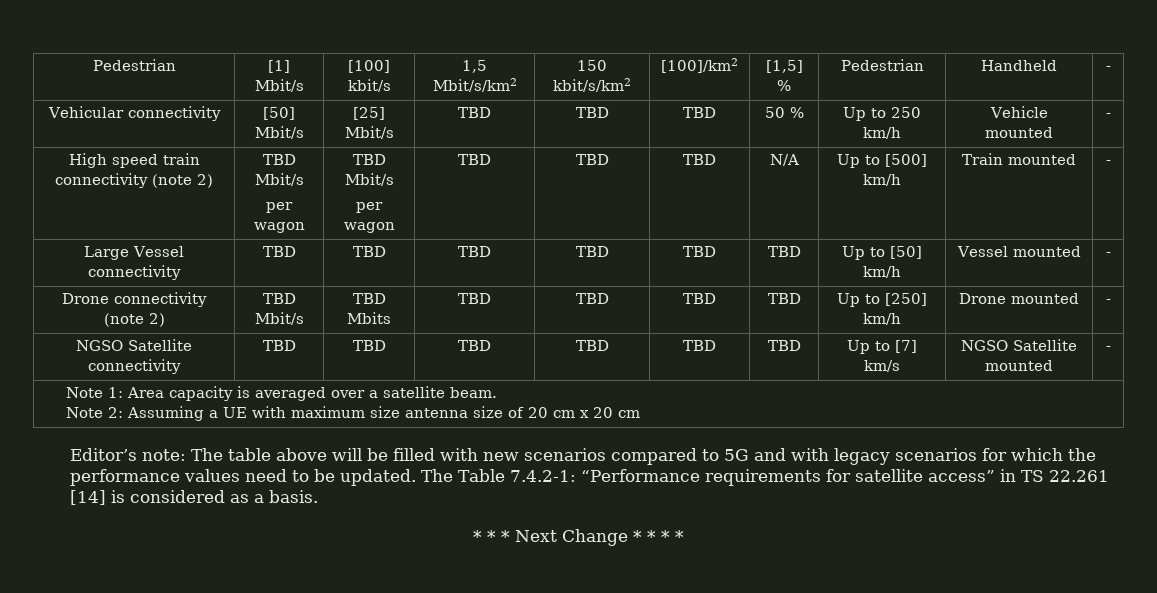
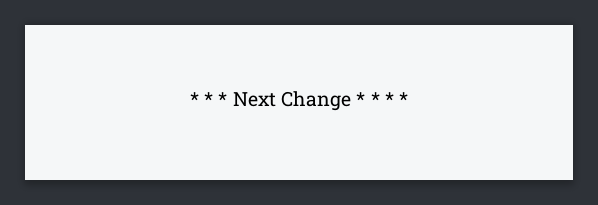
[92,59,176,71] [268,60,290,73] [254,79,304,92] [348,60,390,73] [347,79,391,92] [462,60,487,73] [432,78,517,92] [577,60,607,71] [553,78,631,92] [661,58,738,73] [765,60,803,73] [777,80,791,91] [840,59,924,71] [981,60,1057,71] [1105,66,1111,71] [47,106,221,121] [263,107,295,120] [254,126,304,139] [353,107,385,120] [344,126,394,139] [458,107,491,118] [575,107,609,118] [683,107,716,118] [764,107,804,118] [843,107,921,121] [863,127,901,139] [989,106,1048,118] [985,127,1053,138] [1105,113,1111,118] [68,153,200,168] [55,173,213,188] [262,154,296,165] [254,173,304,186] [266,202,293,213] [253,222,305,233] [352,154,386,165] [344,173,394,186] [356,202,383,213] [343,222,395,233] [458,154,491,165] [575,154,609,165] [683,154,716,165] [769,154,799,166] [837,154,927,168] [863,174,901,186] [962,153,1076,165] [1105,160,1111,165] [84,246,185,260] [88,265,181,280] [262,246,296,257] [352,246,386,257] [458,246,491,257] [575,246,609,257] [683,246,716,257] [767,246,801,257] [842,246,922,260] [863,266,901,278] [956,246,1081,257] [1105,252,1111,257] [62,292,207,307] [103,313,165,327] [262,293,296,304] [254,312,304,325] [352,293,386,304] [347,312,391,324] [458,293,491,304] [575,293,609,304] [683,293,716,304] [767,293,801,304] [837,293,927,307] [863,313,901,325] [959,293,1079,304] [1105,299,1111,304] [76,339,192,351] [88,359,181,374] [262,340,296,351] [352,340,386,351] [458,340,491,351] [575,340,609,351] [683,340,716,351] [767,340,801,351] [847,340,917,354] [864,360,900,372] [961,339,1077,351] [985,360,1053,371] [1105,346,1111,351] [65,386,497,401] [65,406,640,421] [69,448,1096,465] [69,469,1109,486] [69,490,318,505] Pedestrian | [1] Mbit/s | [100] kbit/s | 1,5 Mbit/s/km2 | 150 kbit/s/km2 | [100]/km2 | [1,5] % | Pedestrian | Handheld | - // Vehicular connectivity | [50] Mbit/s | [25] Mbit/s | TBD | TBD | TBD | 50 % | Up to 250 km/h | Vehicle mounted | - // High speed train connectivity (note 2) | TBD Mbit/s // per wagon | TBD Mbit/s // per wagon | TBD | TBD | TBD | N/A | Up to [500] km/h | Train mounted | - // Large Vessel connectivity | TBD | TBD | TBD | TBD | TBD | TBD | Up to [50] km/h | Vessel mounted | - // Drone connectivity (note 2) | TBD Mbit/s | TBD Mbits | TBD | TBD | TBD | TBD | Up to [250] km/h | Drone mounted | - // NGSO Satellite connectivity | TBD | TBD | TBD | TBD | TBD | TBD | Up to [7] km/s | NGSO Satellite mounted | - // Note 1: Area capacity is averaged over a satellite beam. // Note 2: Assuming a UE with maximum size antenna size of 20 cm x 20 cm // Editor’s note: The table above will be filled with new scenarios compared to 5G and with legacy scenarios for which the performance values need to be updated. The Table 7.4.2-1: “Performance requirements for satellite access” in TS 22.261 [14] is considered as a basis. // -> (189, 99) none

